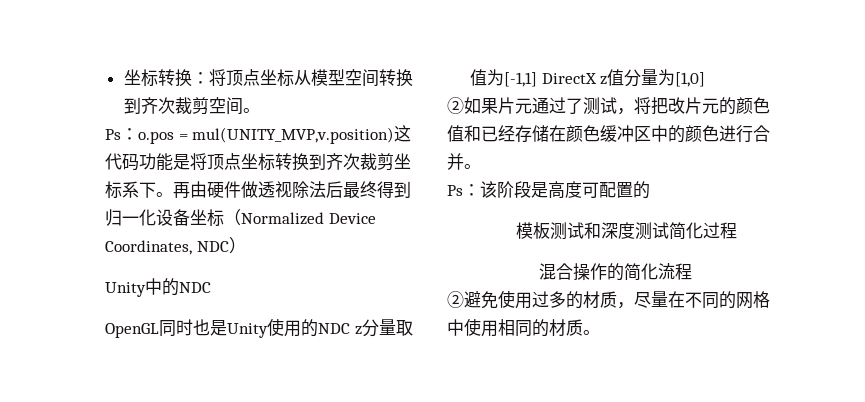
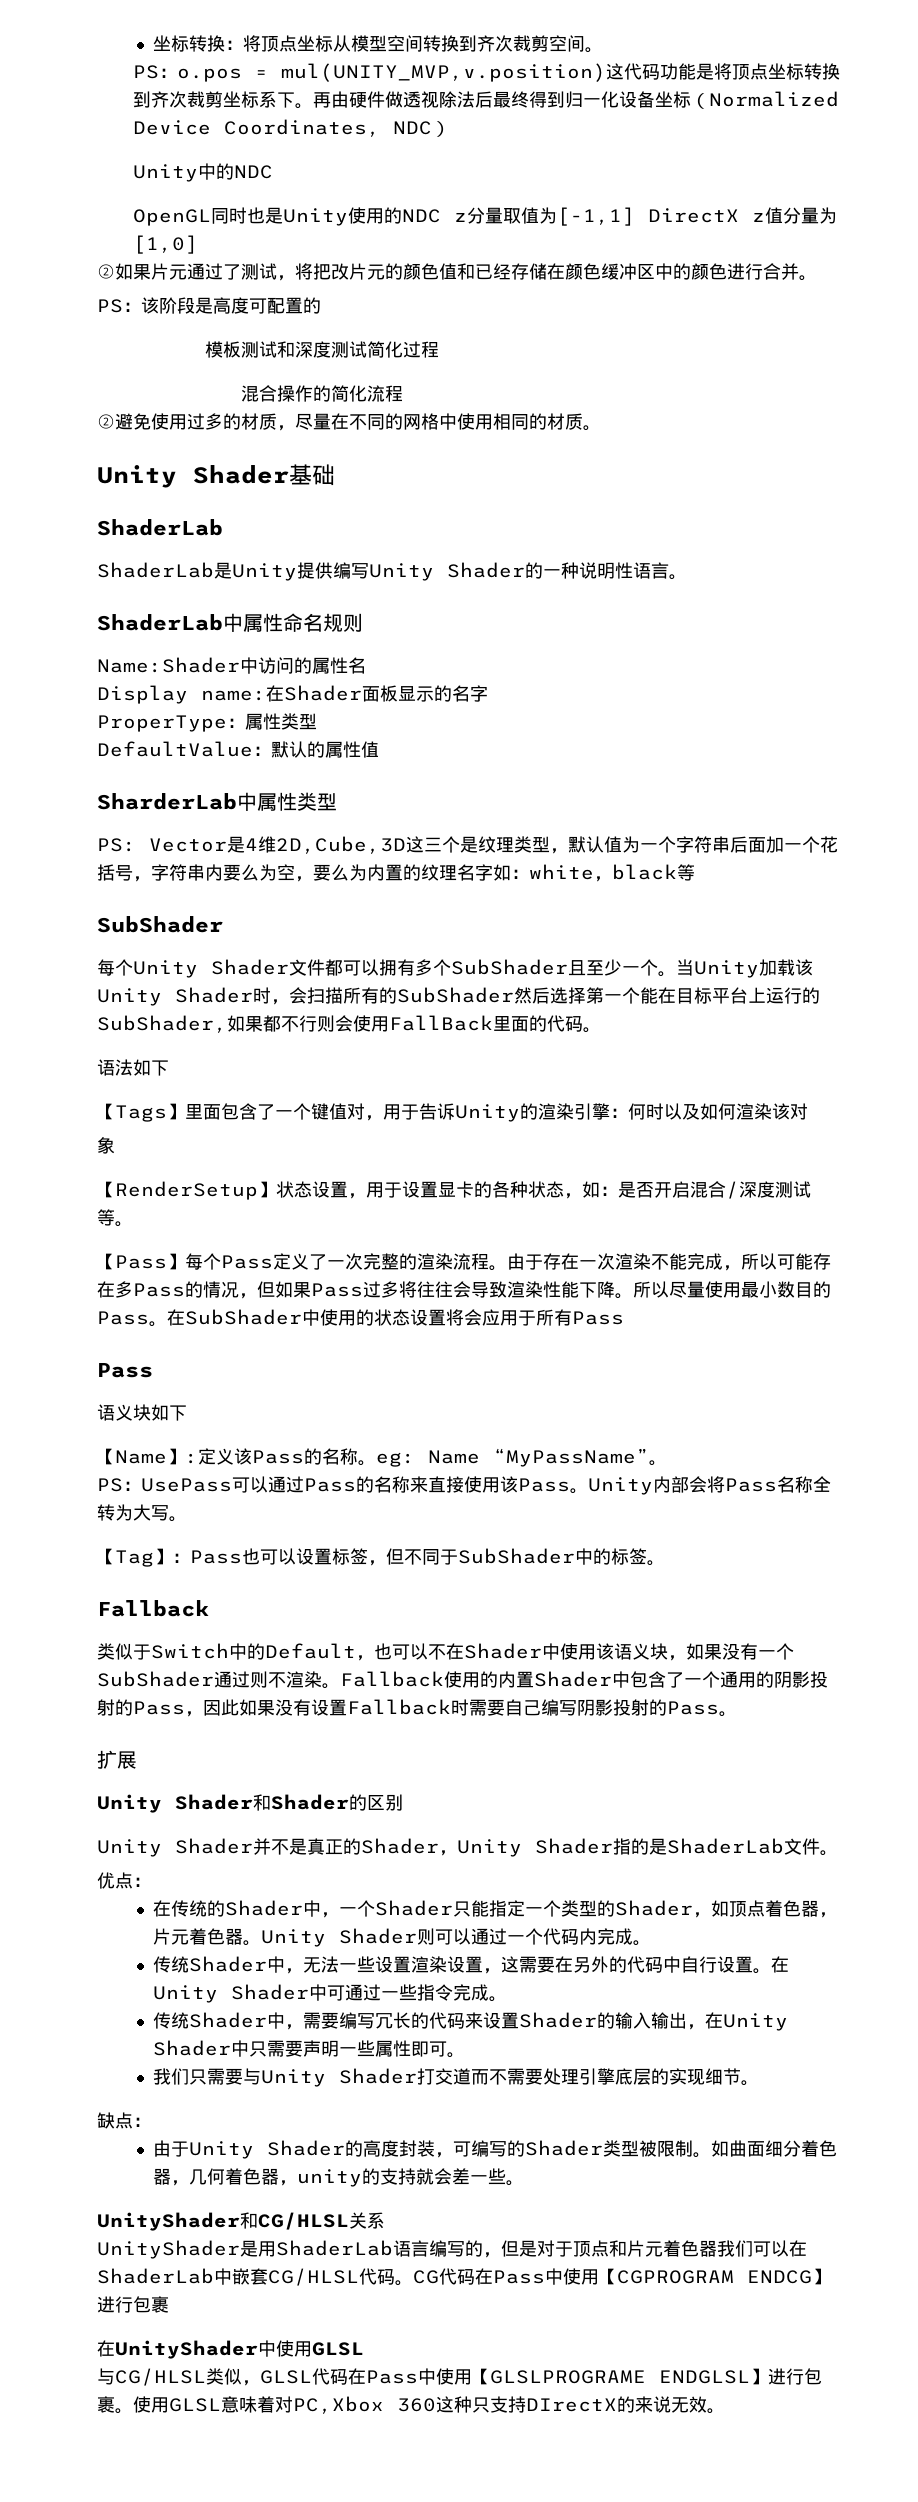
[105,129,122,140] Ps -> [132,65,159,79] PS
[447,185,463,196] Ps -> [97,299,123,313] PS
(600, 332) none -> [97,464,335,488] [97,519,223,536] [97,562,687,581] [97,613,363,632] [97,657,366,674] [97,685,488,704] [97,713,317,732] [97,741,379,758] [97,792,337,811] [97,836,838,854] [97,864,695,882] [97,916,223,933] [97,959,813,978] [97,987,820,1006] [97,1015,601,1033] [97,1059,169,1076] [97,1103,808,1122] [97,1137,115,1154] [97,1181,811,1200] [97,1209,133,1227] [97,1253,831,1271] [97,1281,831,1299] [97,1309,624,1327] [97,1363,153,1378] [97,1404,187,1421] [97,1448,667,1467] [97,1476,831,1495] [97,1504,187,1522] [97,1548,665,1567] [97,1600,209,1617] [97,1643,794,1661] [97,1671,828,1689] [97,1699,737,1717] [97,1750,137,1769] [97,1794,403,1813] [97,1838,838,1857] [97,1872,151,1889] [152,1900,837,1918] [152,1928,651,1947] [152,1956,789,1974] [152,1984,507,2003] [152,2012,788,2031] [152,2040,465,2058] [152,2068,759,2087] [97,2112,151,2129] [152,2140,837,2159] [152,2168,524,2187] [97,2212,385,2231] [97,2240,807,2259] [97,2268,830,2286] [97,2296,169,2313] [97,2340,364,2359] [97,2368,822,2386] [97,2396,725,2414] // Unity Shader基础 // ShaderLab // ShaderLab是Unity提供编写Unity Shader的一种说明性语言。 // ShaderLab中属性命名规则 // Name:Shader中访问的属性名 // Display name:在Shader面板显示的名字 // ProperType：属性类型 // DefaultValue：默认的属性值 // SharderLab中属性类型 // PS: Vector是4维2D,Cube,3D这三个是纹理类型，默认值为一个字符串后面加一个花括号，字符串内要么为空，要么为内置的纹理名字如：white，black等 // SubShader // 每个Unity Shader文件都可以拥有多个SubShader且至少一个。当Unity加载该Unity Shader时，会扫描所有的SubShader然后选择第一个能在目标平台上运行的SubShader,如果都不行则会使用FallBack里面的代码。 // 语法如下 // 【Tags】里面包含了一个键值对，用于告诉Unity的渲染引擎：何时以及如何渲染该对 // 象 // 【RenderSetup】状态设置，用于设置显卡的各种状态，如：是否开启混合/深度测试等。 // 【Pass】每个Pass定义了一次完整的渲染流程。由于存在一次渲染不能完成，所以可能存在多Pass的情况，但如果Pass过多将往往会导致渲染性能下降。所以尽量使用最小数目的Pass。在SubShader中使用的状态设置将会应用于所有Pass // Pass // 语义块如下 // 【Name】:定义该Pass的名称。eg: Name “MyPassName”。 // PS：UsePass可以通过Pass的名称来直接使用该Pass。Unity内部会将Pass名称全转为大写。 // 【Tag】：Pass也可以设置标签，但不同于SubShader中的标签。 // Fallback // 类似于Switch中的Default，也可以不在Shader中使用该语义块，如果没有一个SubShader通过则不渲染。Fallback使用的内置Shader中包含了一个通用的阴影投射的Pass，因此如果没有设置Fallback时需要自己编写阴影投射的Pass。 // 扩展 // Unity Shader和Shader的区别 // Unity Shader并不是真正的Shader，Unity Shader指的是ShaderLab文件。 // 优点： // 在传统的Shader中，一个Shader只能指定一个类型的Shader，如顶点着色器，片元着色器。Unity Shader则可以通过一个代码内完成。 // 传统Shader中，无法一些设置渲染设置，这需要在另外的代码中自行设置。在Unity Shader中可通过一些指令完成。 // 传统Shader中，需要编写冗长的代码来设置Shader的输入输出，在Unity Shader中只需要声明一些属性即可。 // 我们只需要与Unity Shader打交道而不需要处理引擎底层的实现细节。 // 缺点： // 由于Unity Shader的高度封装，可编写的Shader类型被限制。如曲面细分着色器，几何着色器，unity的支持就会差一些。 // UnityShader和CG/HLSL关系 // UnityShader是用ShaderLab语言编写的，但是对于顶点和片元着色器我们可以在ShaderLab中嵌套CG/HLSL代码。CG代码在Pass中使用【CGPROGRAM ENDCG】进行包裹 // 在UnityShader中使用GLSL // 与CG/HLSL类似，GLSL代码在Pass中使用【GLSLPROGRAME ENDGLSL】进行包裹。使用GLSL意味着对PC,Xbox 360这种只支持DIrectX的来说无效。

